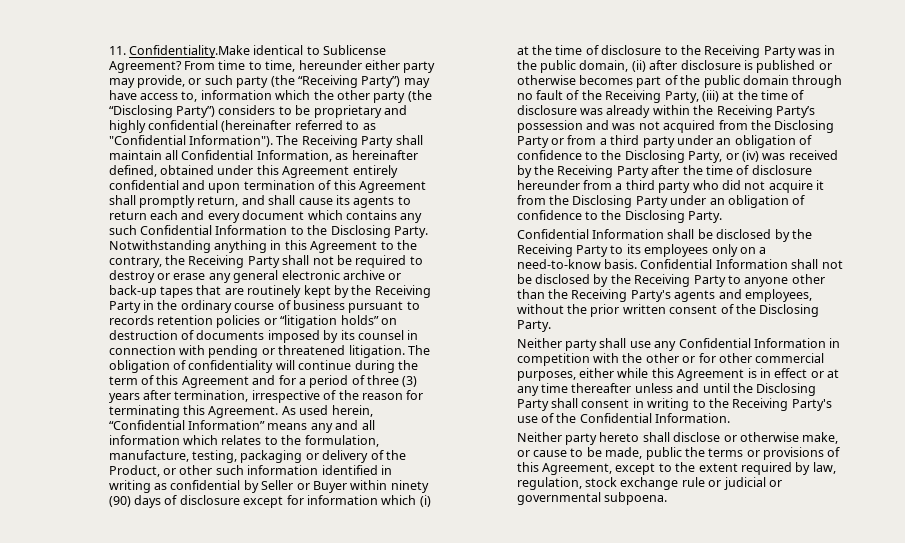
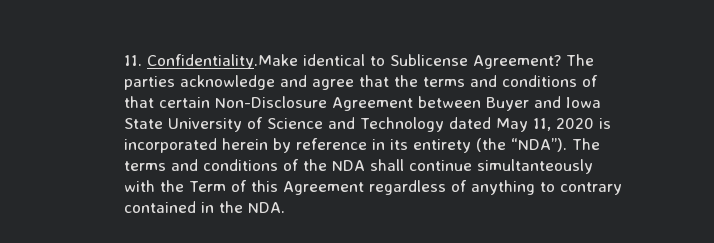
[184,60,436,73] [108,75,430,88] [108,90,432,103] [108,105,407,118] [108,120,376,133] [108,135,423,148] [108,150,418,162] [108,165,398,178] [108,180,426,193] [108,195,411,208] [108,210,423,223] [108,225,428,238] [108,240,417,253] [108,255,423,268] [108,270,402,283] [108,285,431,298] [108,300,420,313] [108,315,397,328] [108,330,419,343] [108,345,430,358] [108,360,418,373] [108,375,418,388] [108,390,424,403] [108,405,373,418] [108,420,375,433] [108,435,379,447] [108,450,406,463] [108,465,392,477] [108,480,429,493] [108,495,431,508] [516,45,836,58] [516,60,832,73] [516,75,843,88] [516,90,805,103] [516,105,815,118] [516,120,835,133] [516,135,813,148] [516,150,838,163] [516,165,812,178] [516,180,825,193] [516,195,806,208] [516,210,723,223] [516,229,812,242] [516,244,767,257] [516,259,843,269] [516,274,825,287] [516,289,812,302] [516,304,820,317] [516,320,551,332] [516,338,841,351] [516,353,825,366] [516,368,840,381] [516,383,817,396] [516,398,832,411] [516,413,731,423] [516,432,839,445] [516,447,841,460] [516,462,836,475] [516,477,782,490] [516,492,668,505] From time to time, hereunder either party may provide, or such party (the “Receiving Party”) may have access to, information which the other party (the “Disclosing Party”) considers to be proprietary and highly confidential (hereinafter referred to as "Confidential Information"). The Receiving Party shall maintain all Confidential Information, as hereinafter defined, obtained under this Agreement entirely confidential and upon termination of this Agreement shall promptly return, and shall cause its agents to return each and every document which contains any such Confidential Information to the Disclosing Party. Notwithstanding anything in this Agreement to the contrary, the Receiving Party shall not be required to destroy or erase any general electronic archive or back-up tapes that are routinely kept by the Receiving Party in the ordinary course of business pursuant to records retention policies or “litigation holds” on destruction of documents imposed by its counsel in connection with pending or threatened litigation. The obligation of confidentiality will continue during the term of this Agreement and for a period of three (3) years after termination, irrespective of the reason for terminating this Agreement. As used herein, “Confidential Information” means any and all information which relates to the formulation, manufacture, testing, packaging or delivery of the Product, or other such information identified in writing as confidential by Seller or Buyer within ninety (90) days of disclosure except for information which (i) at the time of disclosure to the Receiving Party was in the public domain, (ii) after disclosure is published or otherwise becomes part of the public domain through no fault of the Receiving Party, (iii) at the time of disclosure was already within the Receiving Party’s possession and was not acquired from the Disclosing Party or from a third party under an obligation of confidence to the Disclosing Party, or (iv) was received by the Receiving Party after the time of disclosure hereunder from a third party who did not acquire it from the Disclosing Party under an obligation of confidence to the Disclosing Party. // Confidential Information shall be disclosed by the Receiving Party to its employees only on a need-to-know basis. Confidential Information shall not be disclosed by the Receiving Party to anyone other than the Receiving Party's agents and employees, without the prior written consent of the Disclosing Party. // Neither party shall use any Confidential Information in competition with the other or for other commercial purposes, either while this Agreement is in effect or at any time thereafter unless and until the Disclosing Party shall consent in writing to the Receiving Party's use of the Confidential Information. // Neither party hereto shall disclose or otherwise make, or cause to be made, public the terms or provisions of this Agreement, except to the extent required by law, regulation, stock exchange rule or judicial or governmental subpoena. -> [565,54,594,66] [123,75,598,90] [123,96,601,111] [123,117,612,132] [123,138,600,153] [123,159,593,174] [123,180,623,195] [123,201,285,213] The parties acknowledge and agree that the terms and conditions of that certain Non-Disclosure Agreement between Buyer and Iowa State University of Science and Technology dated May 11, 2020 is incorporated herein by reference in its entirety (the “NDA”). The terms and conditions of the NDA shall continue simultanteously with the Term of this Agreement regardless of anything to contrary contained in the NDA.

